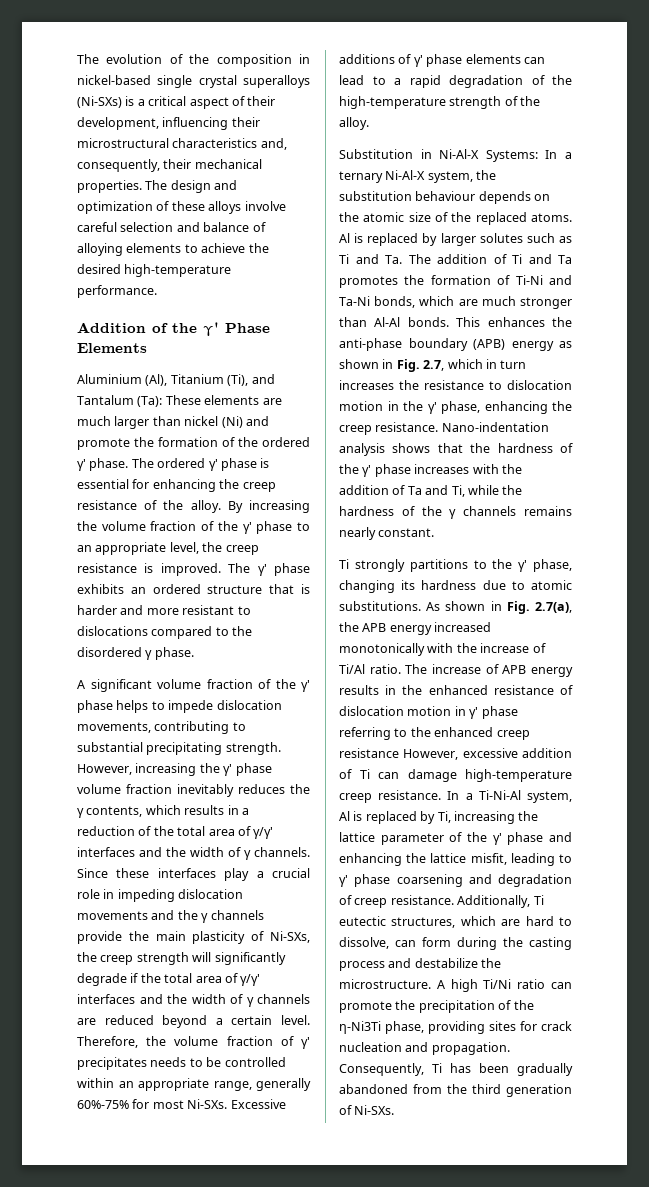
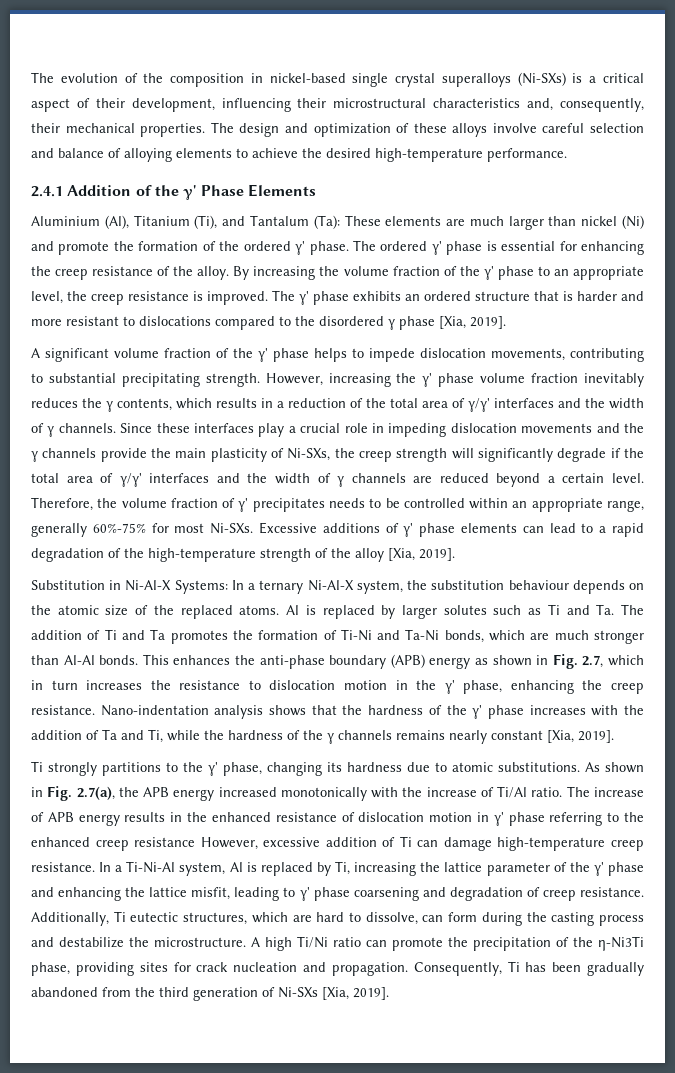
(157, 291) none -> [31,186,63,197] 2.4.1
[154,647,194,660] phase. -> [399,316,506,330] phase [Xia, 2019].
[339,117,369,130] alloy. -> [355,548,455,562] alloy [Xia, 2019].
[378,528,435,537] constant. -> [491,730,614,743] constant [Xia, 2019].
[354,1105,395,1115] Ni-SXs. -> [278,987,389,1000] Ni-SXs [Xia, 2019].

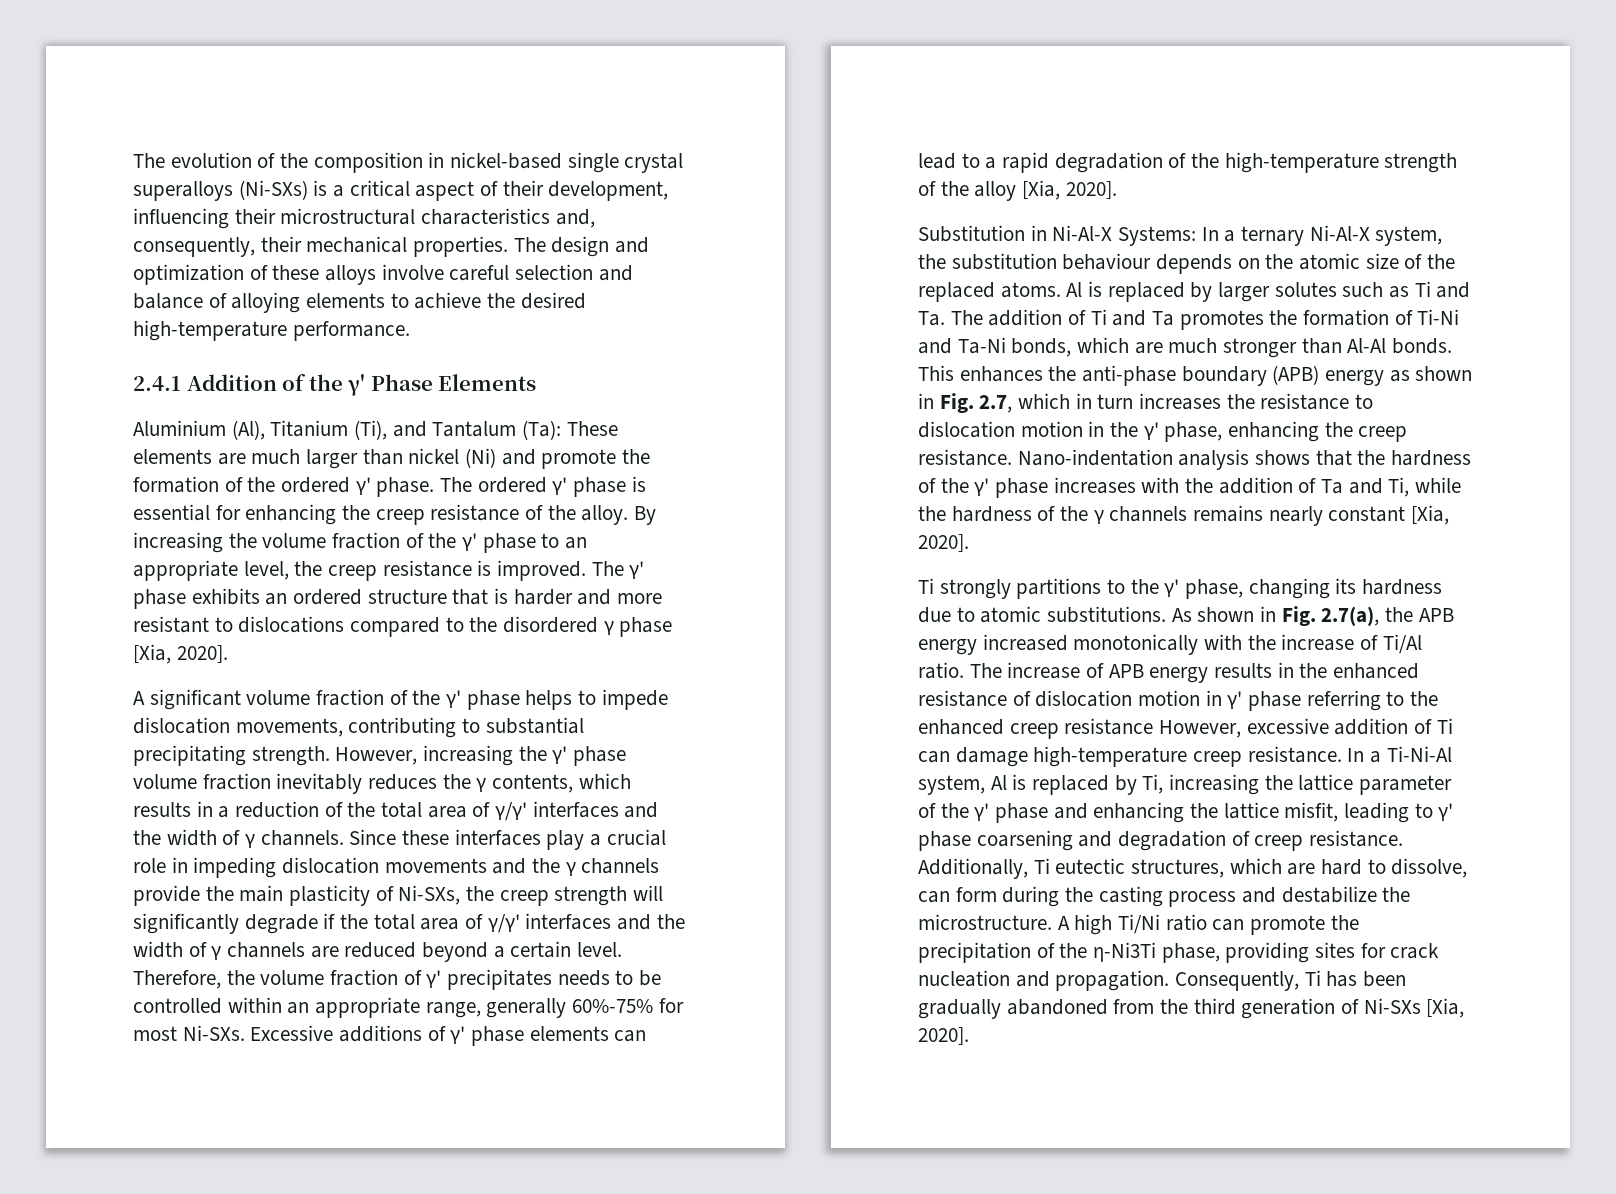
[470,316,506,329] 2019]. -> [176,645,228,663] 2020].
[419,548,455,561] 2019]. -> [1065,181,1117,199] 2020].
[578,730,614,743] 2019]. -> [918,534,969,552] 2020].
[353,987,389,1000] 2019]. -> [918,1027,969,1045] 2020].

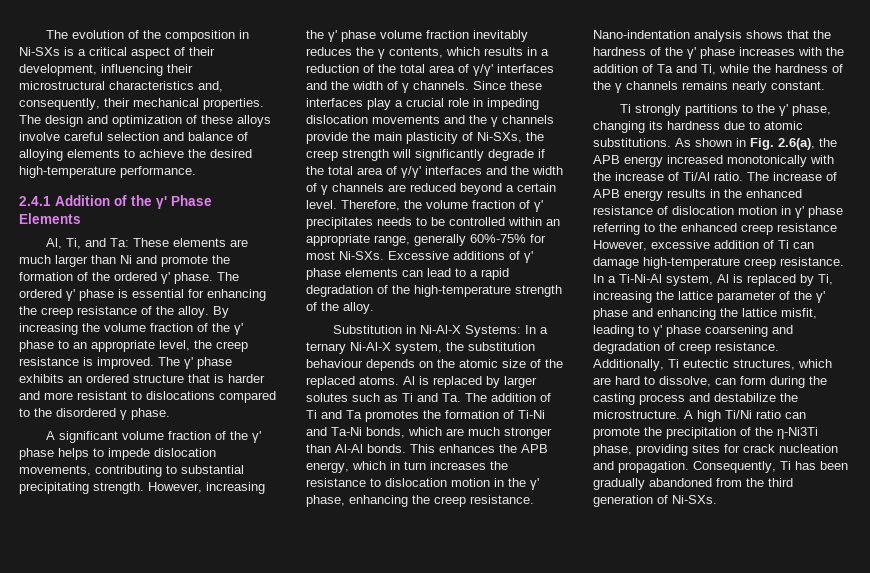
[450,152,684,173] [133,180,308,201] nickel-based single crystal superalloys (Ni-SXs) -> [19,47,60,56] Ni-SXs
[133,420,562,440] Aluminium (Al), Titanium (Ti), and Tantalum (Ta): -> [46,238,130,249] Al, Ti, and Ta:
[408,448,497,468] nickel (Ni) -> [120,255,132,264] Ni
[619,617,673,637] [133,644,228,664] phase [Xia, 2020]. -> [131,408,170,420] phase.
[974,180,1117,201] alloy [Xia, 2020]. -> [343,302,374,314] alloy.
[1082,365,1473,386] [918,393,1013,413] anti-phase boundary (APB) energy as shown in Fig. 2.7, -> [521,444,548,453] [306,462,349,473] APB energy,
[1328,505,1450,525] [918,534,969,552] constant [Xia, 2020]. -> [771,81,825,90] constant.
[1321,606,1380,626] 2.7(a), -> [778,138,815,150] 2.6(a),
[1363,998,1465,1018] [918,1027,969,1045] Ni-SXs [Xia, 2020]. -> [672,495,717,504] Ni-SXs.

